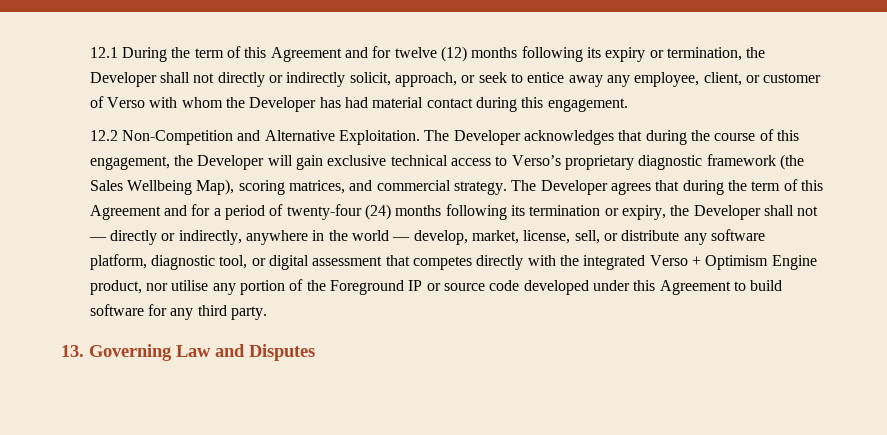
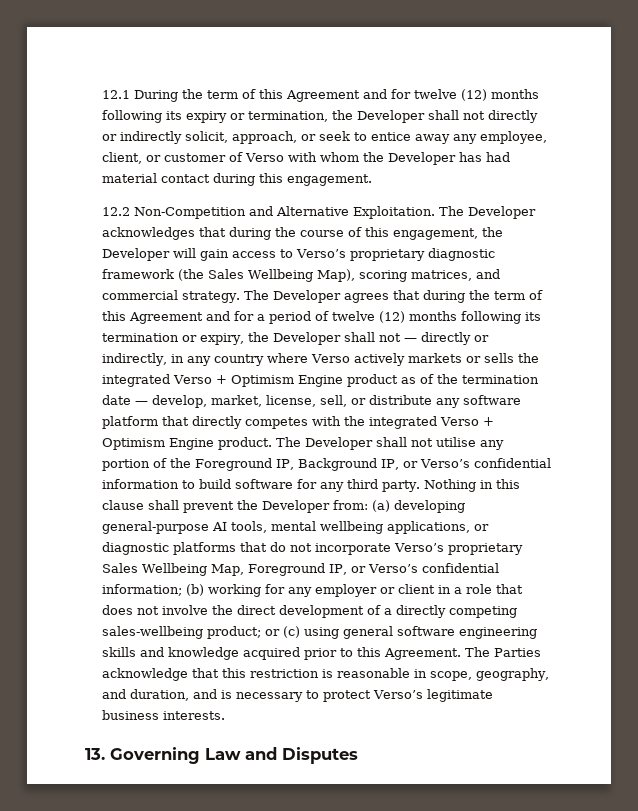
[327,155,448,166] exclusive technical -> (230, 255) none
[286,204,392,220] twenty-four (24) -> [332,311,406,323] twelve (12)
[246,230,390,245] anywhere in the world -> [171,353,540,366] [102,374,540,387] [102,395,132,405] in any country where Verso actively markets or sells the integrated Verso + Optimism Engine product as of the termination date
[89,254,524,270] platform, diagnostic tool, or digital assessment that competes directly -> [102,416,309,429] platform that directly competes
[89,280,169,295] product, nor -> [218,437,434,450] product. The Developer shall not
[408,280,731,295] IP or source code developed under this Agreement -> [276,458,552,471] [102,479,180,489] IP, Background IP, or Verso’s confidential information
(268, 313) none -> [424,479,521,492] [102,500,466,513] [102,521,490,534] [102,542,524,555] [102,563,500,576] [102,584,524,597] [102,605,518,618] [102,626,538,639] [102,647,542,660] [102,668,550,681] [102,689,494,702] [102,710,226,720] Nothing in this clause shall prevent the Developer from: (a) developing general-purpose AI tools, mental wellbeing applications, or diagnostic platforms that do not incorporate Verso’s proprietary Sales Wellbeing Map, Foreground IP, or Verso’s confidential information; (b) working for any employer or client in a role that does not involve the direct development of a directly competing sales-wellbeing product; or (c) using general software engineering skills and knowledge acquired prior to this Agreement. The Parties acknowledge that this restriction is reasonable in scope, geography, and duration, and is necessary to protect Verso’s legitimate business interests.

